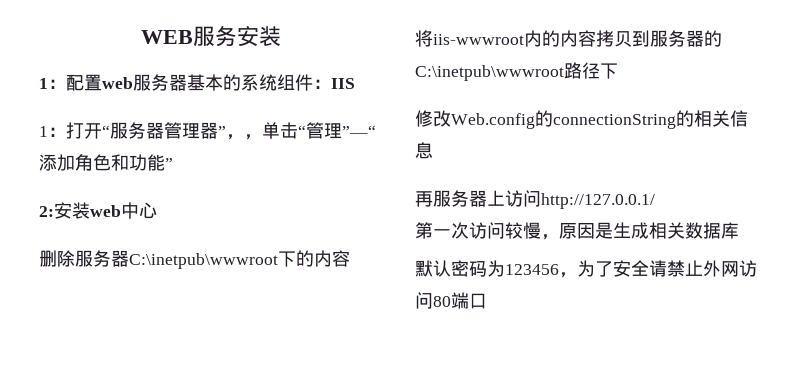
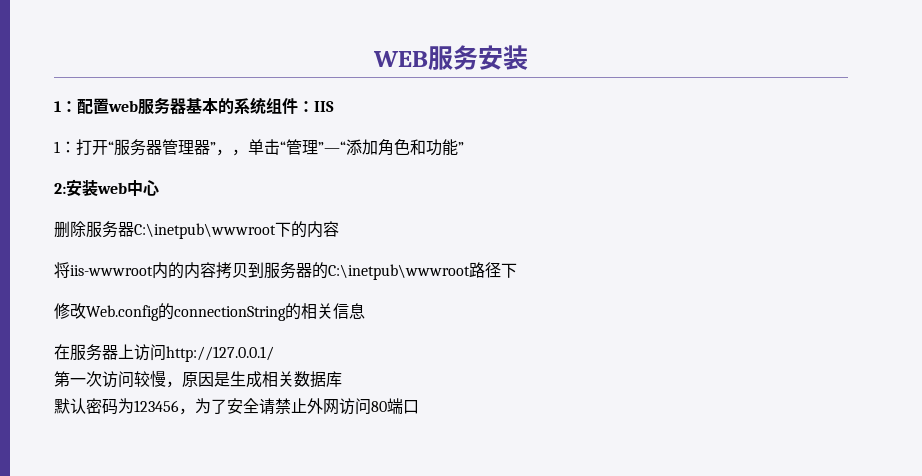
[415,191,433,207] 再 -> [54,344,70,360] 在

